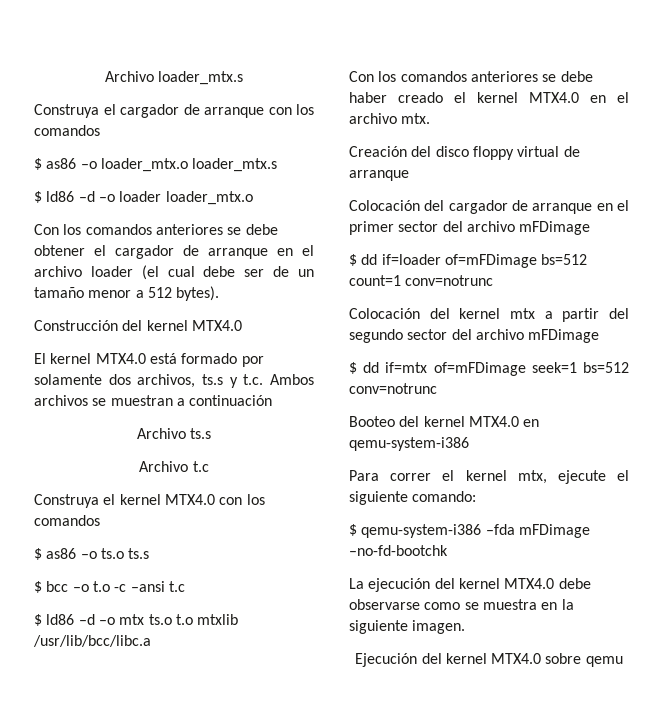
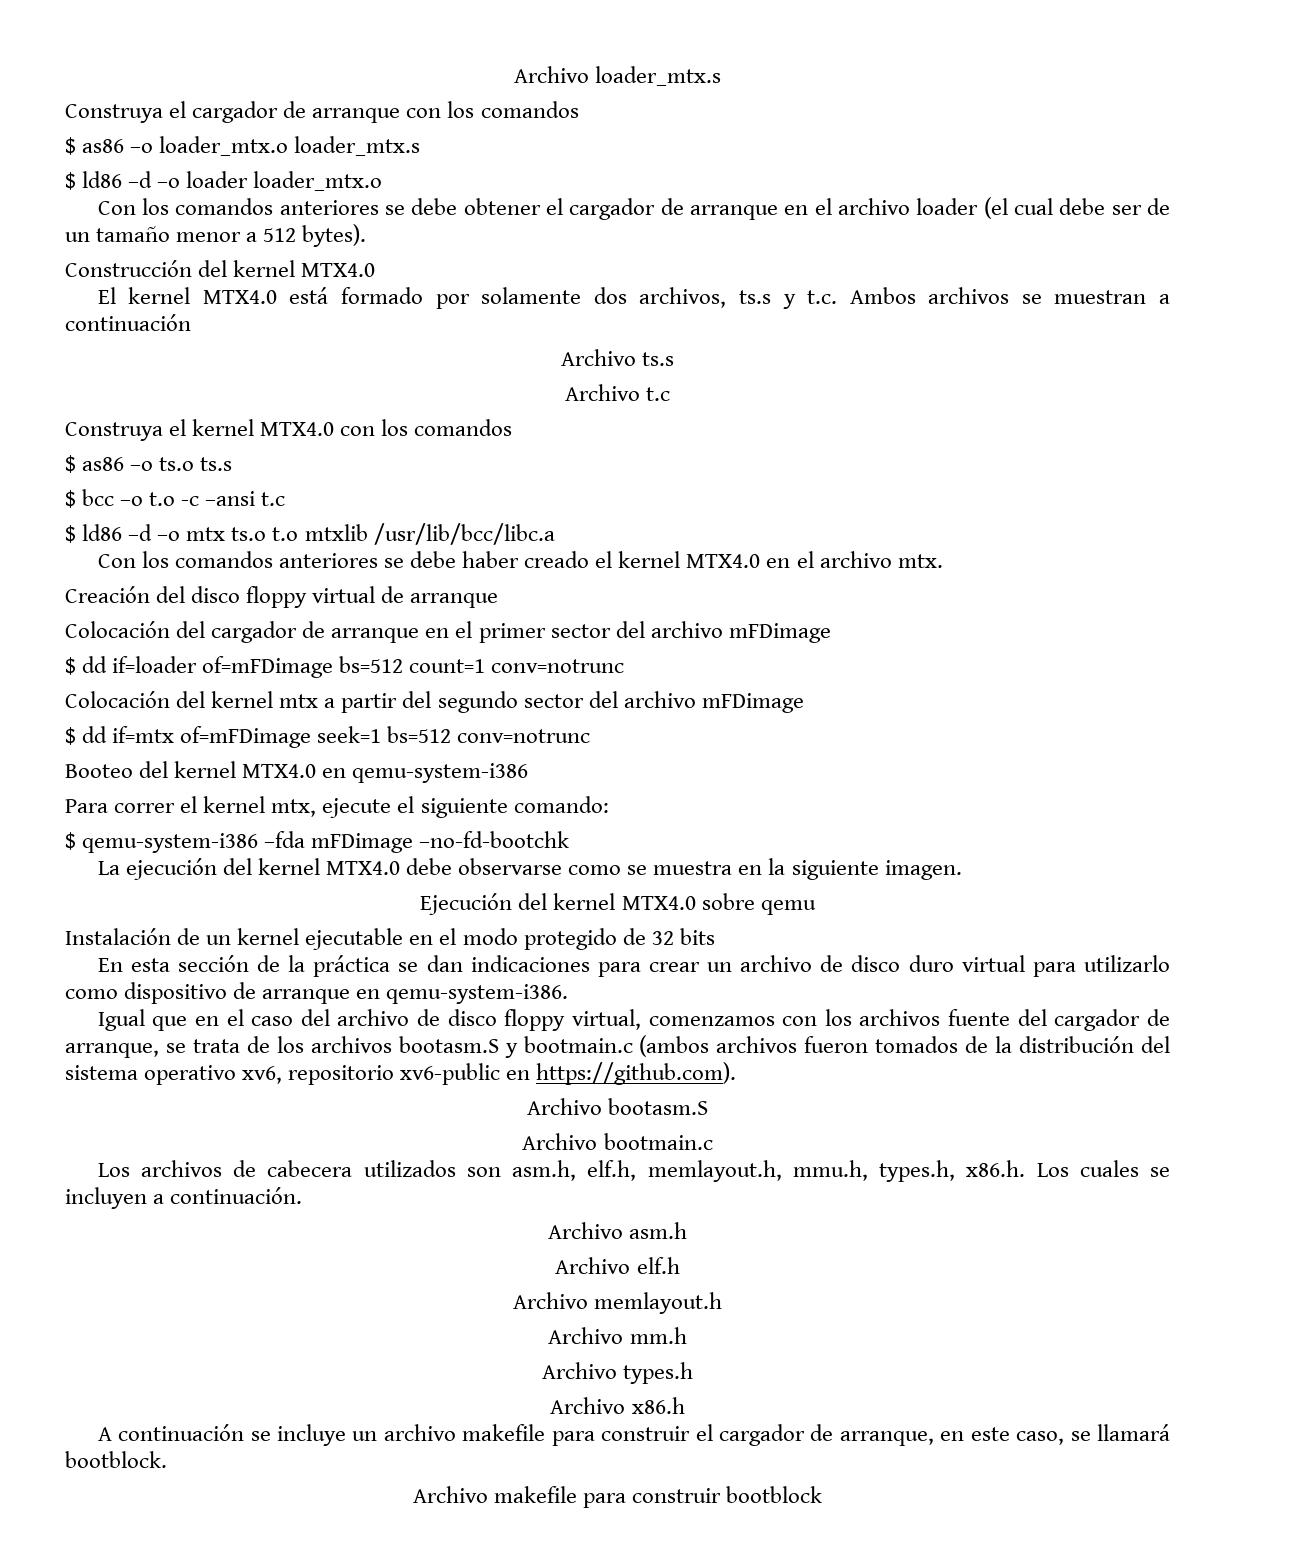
(623, 661) none -> [65,928,715,950] [97,955,1170,977] [65,982,569,1004] [97,1009,1170,1031] [65,1035,1170,1058] [65,1062,737,1085] [526,1098,709,1115] [522,1133,713,1150] [97,1160,1170,1182] [65,1187,303,1209] [547,1222,688,1239] [555,1257,680,1274] [512,1292,723,1314] [548,1327,687,1344] [541,1362,694,1384] [550,1397,685,1414] [97,1424,1171,1446] [65,1451,167,1468] [412,1486,823,1508] // Instalación de un kernel ejecutable en el modo protegido de 32 bits // En esta sección de la práctica se dan indicaciones para crear un archivo de disco duro virtual para utilizarlo como dispositivo de arranque en qemu-system-i386. // Igual que en el caso del archivo de disco floppy virtual, comenzamos con los archivos fuente del cargador de arranque, se trata de los archivos bootasm.S y bootmain.c (ambos archivos fueron tomados de la distribución del sistema operativo xv6, repositorio xv6-public en https://github.com). // Archivo bootasm.S // Archivo bootmain.c // Los archivos de cabecera utilizados son asm.h, elf.h, memlayout.h, mmu.h, types.h, x86.h. Los cuales se incluyen a continuación. // Archivo asm.h // Archivo elf.h // Archivo memlayout.h // Archivo mm.h // Archivo types.h // Archivo x86.h // A continuación se incluye un archivo makefile para construir el cargador de arranque, en este caso, se llamará bootblock. // Archivo makefile para construir bootblock

